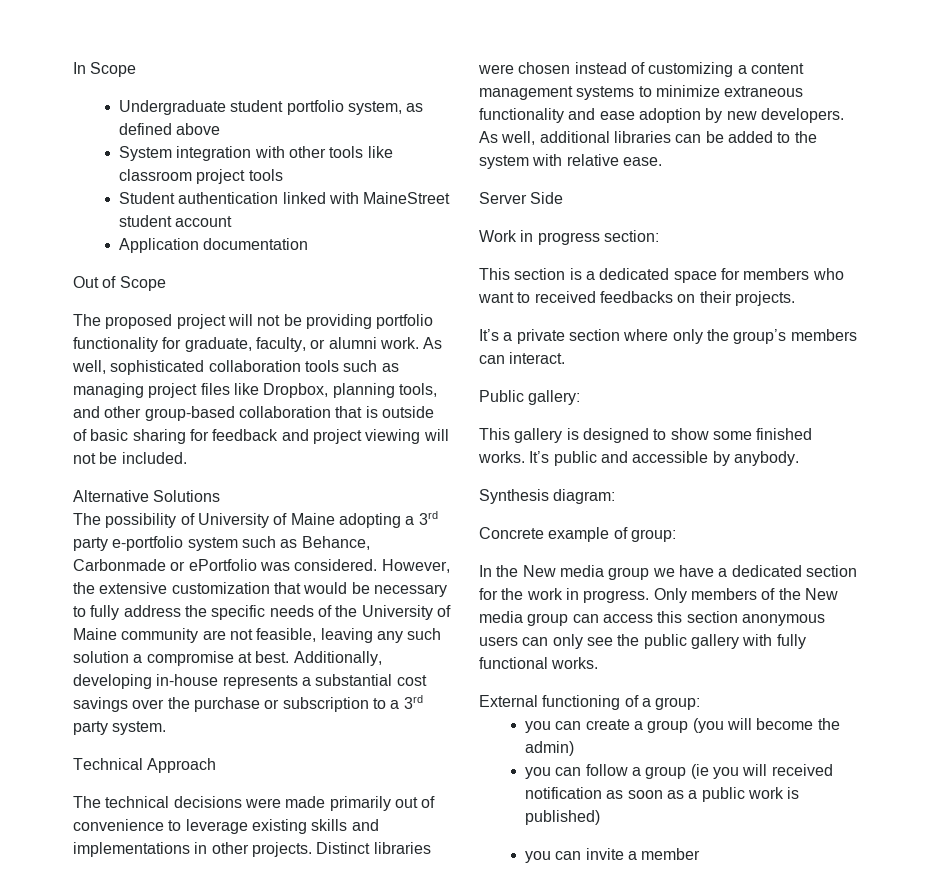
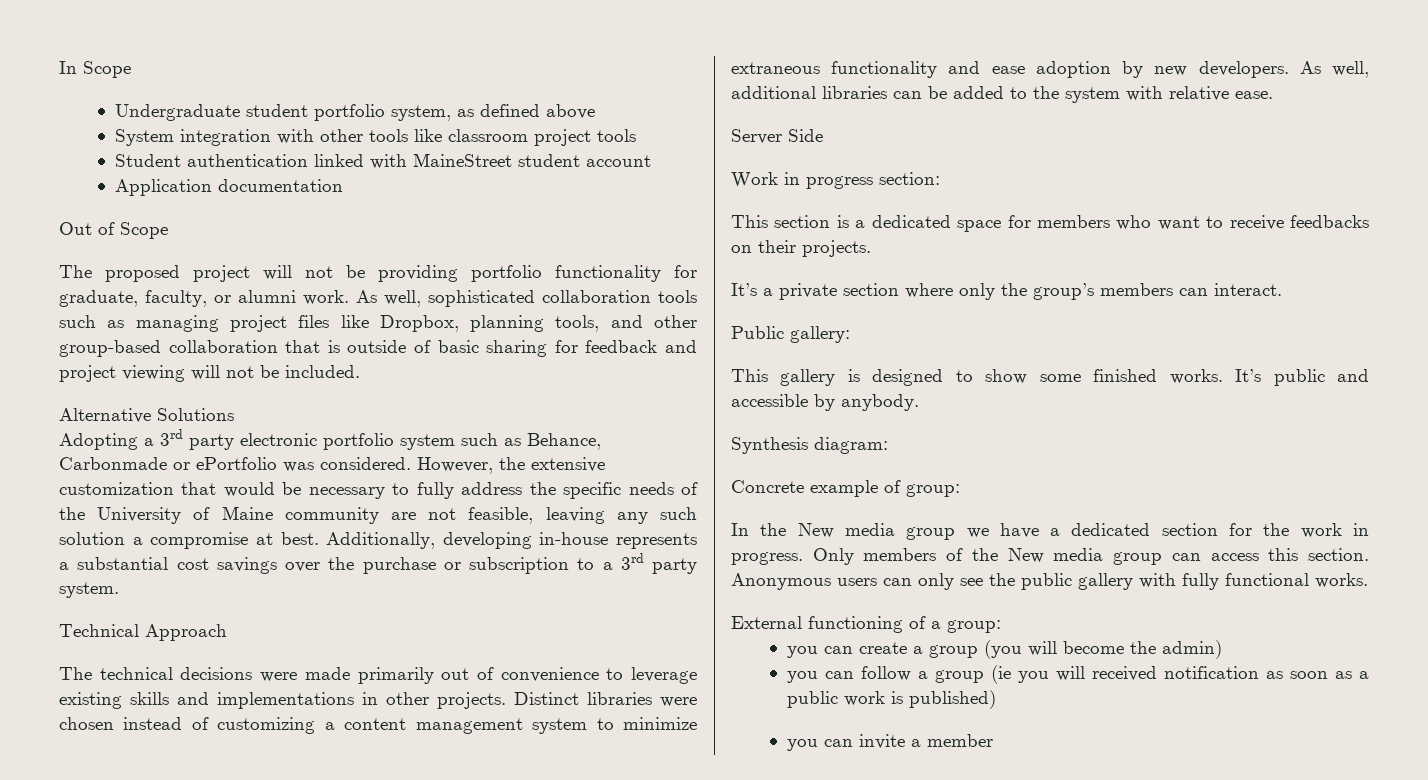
[73,511,438,528] [73,536,184,551] The possibility of University of Maine adopting a 3rd party e-portfolio -> [59,429,394,450] Adopting a 3rd party electronic portfolio
[576,86,635,100] systems -> [532,718,588,734] system
[534,291,596,303] received -> [1229,215,1284,230] receive
[686,611,825,626] section anonymous -> [1308,548,1369,561] [731,573,831,590] section. Anonymous

